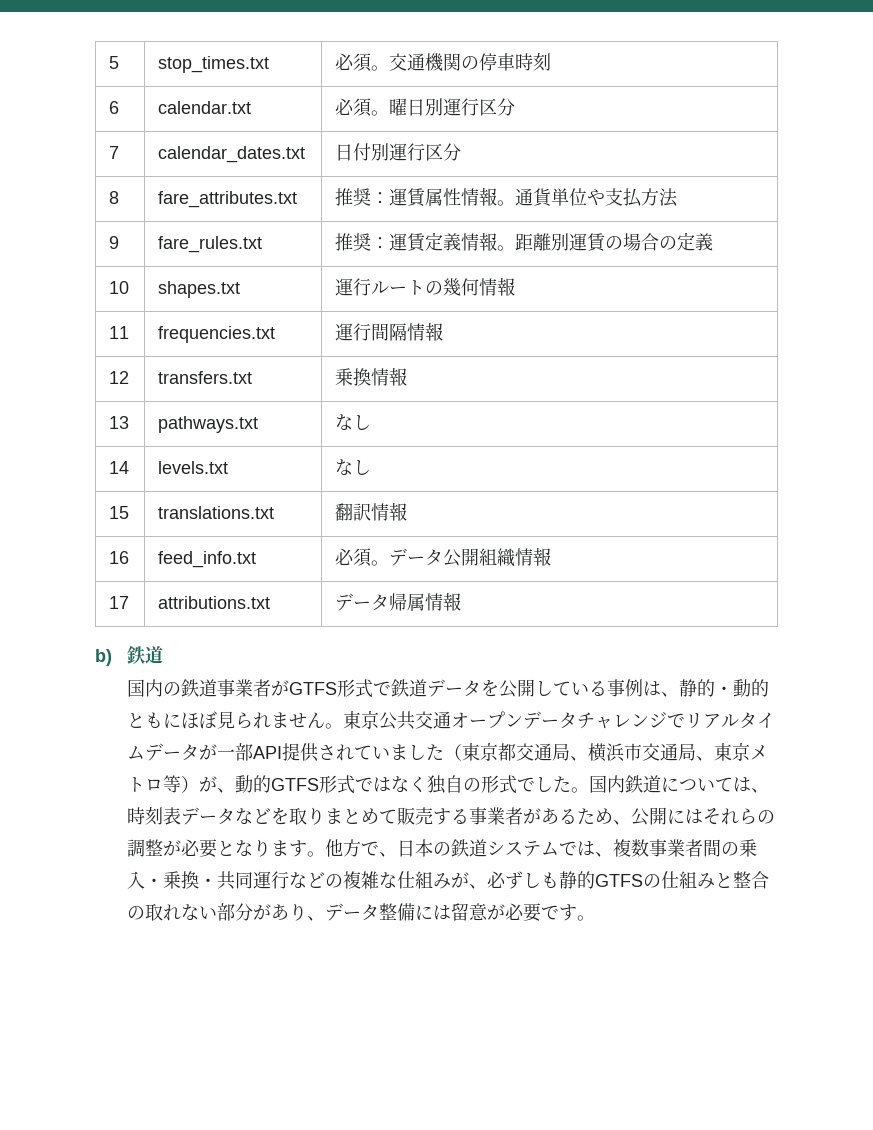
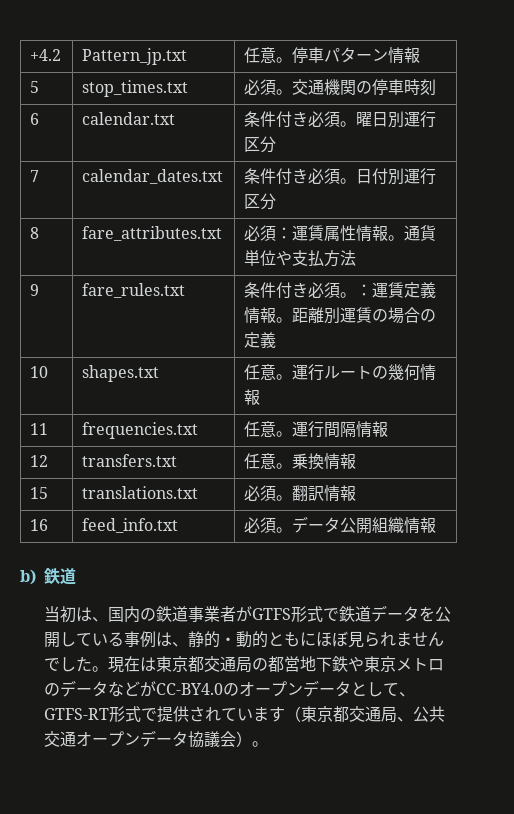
(109, 62) none -> [30,49,62,61] [82,48,188,65] [244,47,421,64] +4.2 | Pattern_jp.txt | 任意。停車パターン情報 //
(252, 107) none -> [244,111,309,128] 条件付き
(306, 154) none -> [244,168,357,185] 条件付き必須。
[335,188,372,206] 推奨 -> [244,225,277,241] 必須
[335,233,372,251] 推奨 -> [244,282,357,299] 条件付き必須。
(241, 289) none -> [244,364,293,380] 任意。
(276, 334) none -> [244,421,293,437] 任意。
(253, 377) none -> [244,453,293,469] 任意。
[109,416,130,429] [158,416,259,433] [335,414,372,431] [109,461,130,474] [158,461,229,474] [335,459,372,476] // 13 | pathways.txt | なし // 14 | levels.txt | なし -> (357, 461) none
(275, 512) none -> [244,485,293,501] 必須。
[109,596,130,609] [158,596,271,609] [335,592,462,611] // 17 | attributions.txt | データ帰属情報 -> (437, 525) none
(163, 655) none -> [44,606,109,623] 当初は、
[324,711,379,729] 。東京 -> [44,656,445,673] [44,680,416,697] [44,706,414,723] でした。現在は東京都交通局の都営地下鉄や東京メトロのデータなどがCC-BY4.0のオープンデータとして、GTFS-RT形式で提供されています（東京都交通局、
[576,712,775,729] [126,743,768,762] [126,775,769,794] [126,806,775,826] [126,839,757,858] [126,871,769,890] [126,903,577,922] チャレンジでリアルタイムデータが一部API提供されていました（東京都交通局、横浜市交通局、東京メトロ等）が、動的GTFS形式ではなく独自の形式でした。国内鉄道については、時刻表データなどを取りまとめて販売する事業者があるため、公開にはそれらの調整が必要となります。他方で、日本の鉄道システムでは、複数事業者間の乗入・乗換・共同運行などの複雑な仕組みが、必ずしも静的GTFSの仕組みと整合の取れない部分があり、データ整備には留意が必要です -> [188,731,253,747] 協議会）

